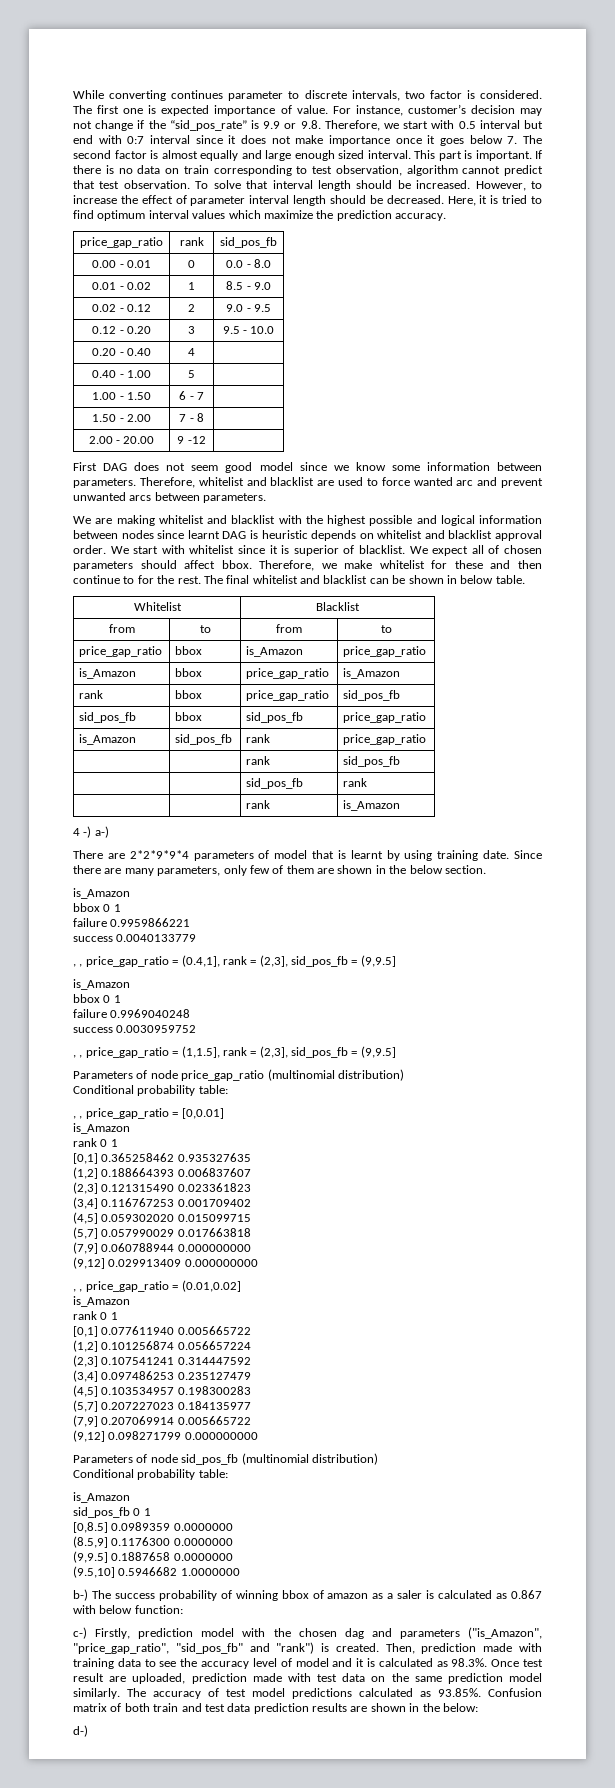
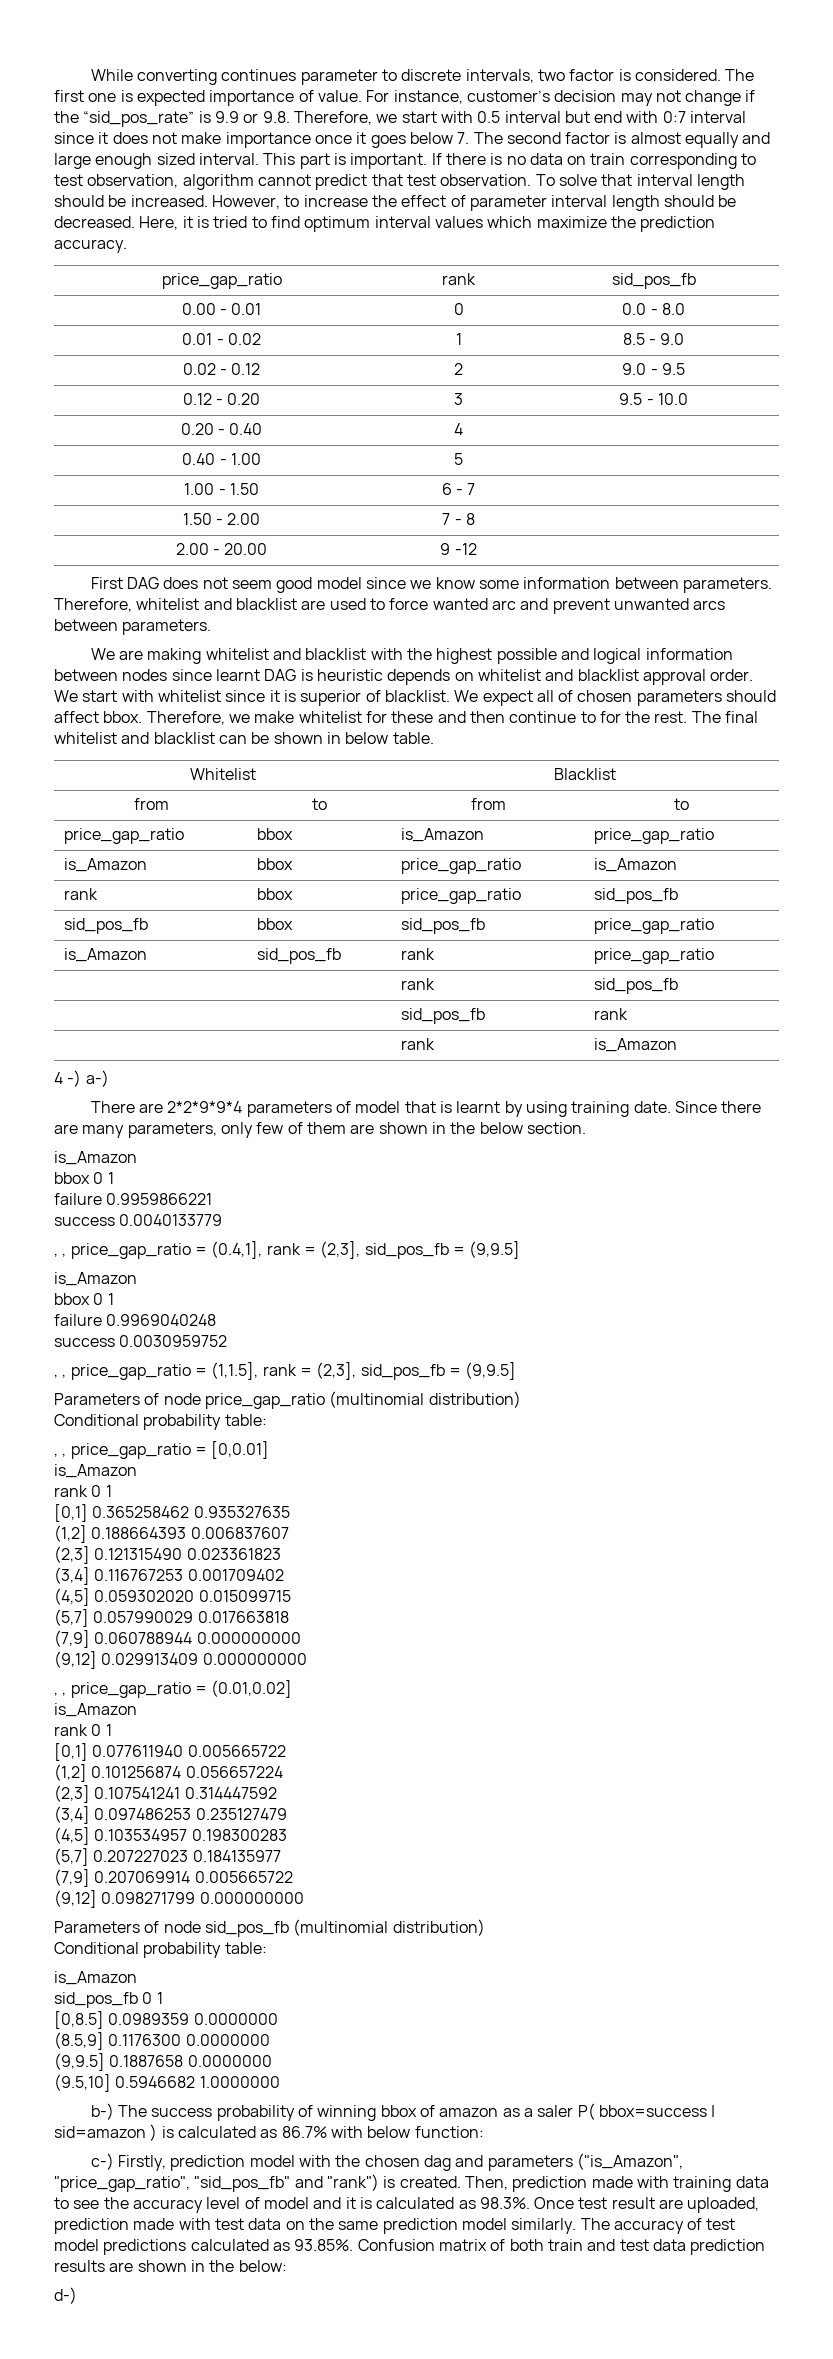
[426,1590,542,1599] is calculated as 0.867 -> [577,2103,716,2120] [54,2124,327,2141] P( bbox=success | sid=amazon ) is calculated as 86.7%

